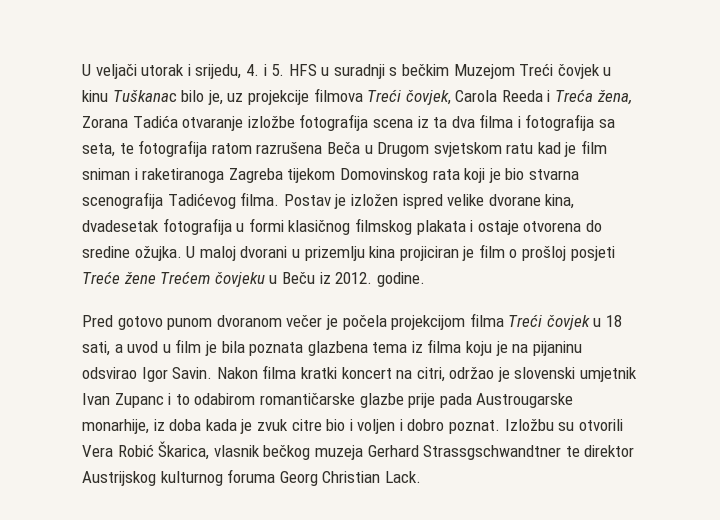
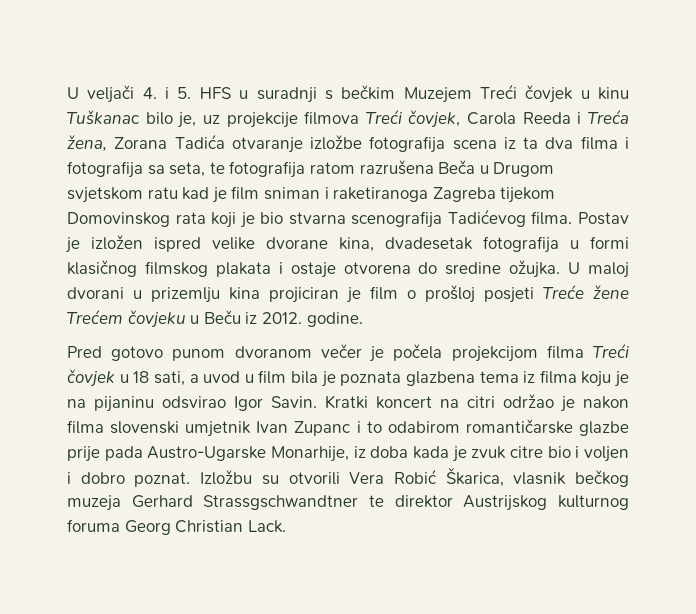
[141,64,242,79] utorak i srijedu, -> (135, 94) none
[453,64,515,79] Muzejom -> [403,87,472,103] Muzejem
[204,341,245,356] je bila -> [291,371,336,387] bila je
[216,365,337,379] Nakon filma kratki -> [325,395,368,409] Kratki
[416,367,445,382] citri, -> [467,396,495,408] citri
(510, 374) none -> [583,396,629,409] [67,420,104,434] nakon filma
[476,393,574,408] [82,419,149,434] Austrougarske monarhije, -> [147,446,349,462] Austro-Ugarske Monarhije,

